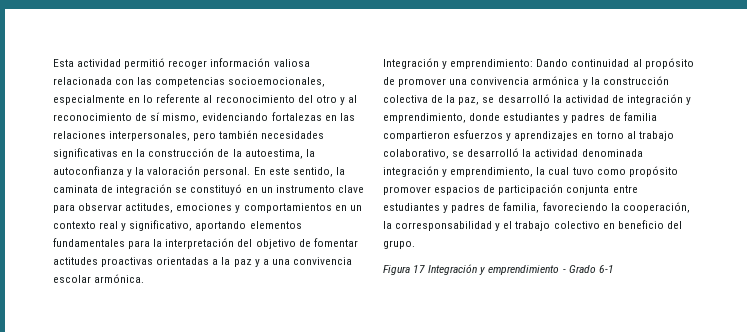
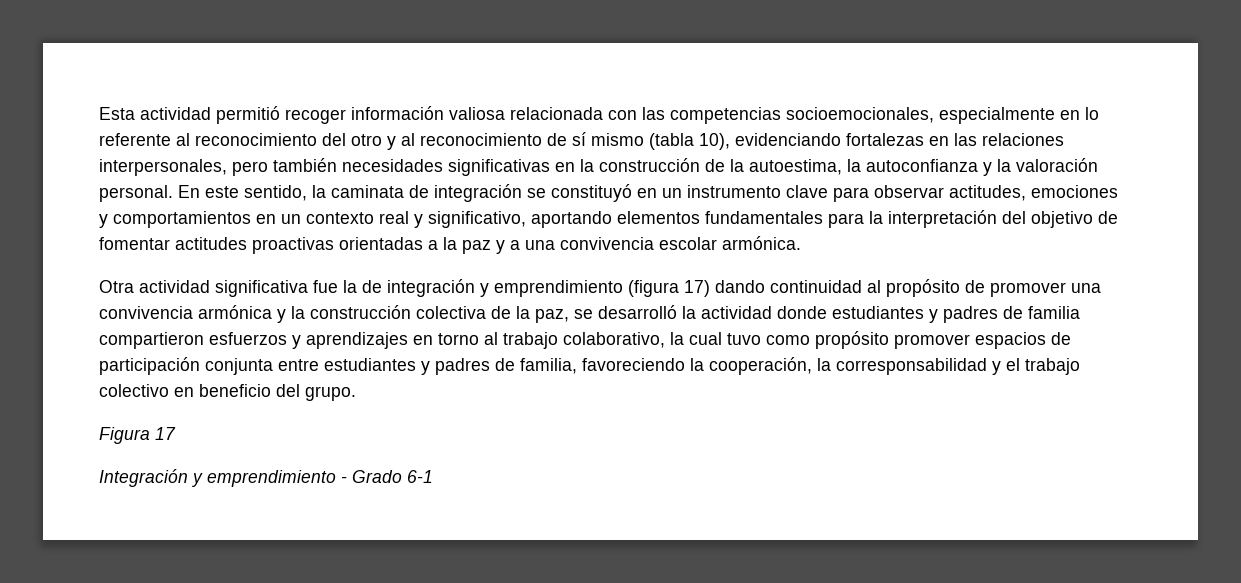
[162,113,200,123] mismo, -> [591,133,730,150] mismo (tabla 10),
[383,58,569,69] Integración y emprendimiento: Dando -> [99,279,765,297] Otra actividad significativa fue la de integración y emprendimiento (figura 17) dando
[611,94,692,105] [383,113,466,123] de integración y emprendimiento, -> (772, 312) none
[452,148,643,157] [383,166,534,177] se desarrolló la actividad denominada integración y emprendimiento, -> (665, 340) none
(426, 269) none -> (176, 433) //

